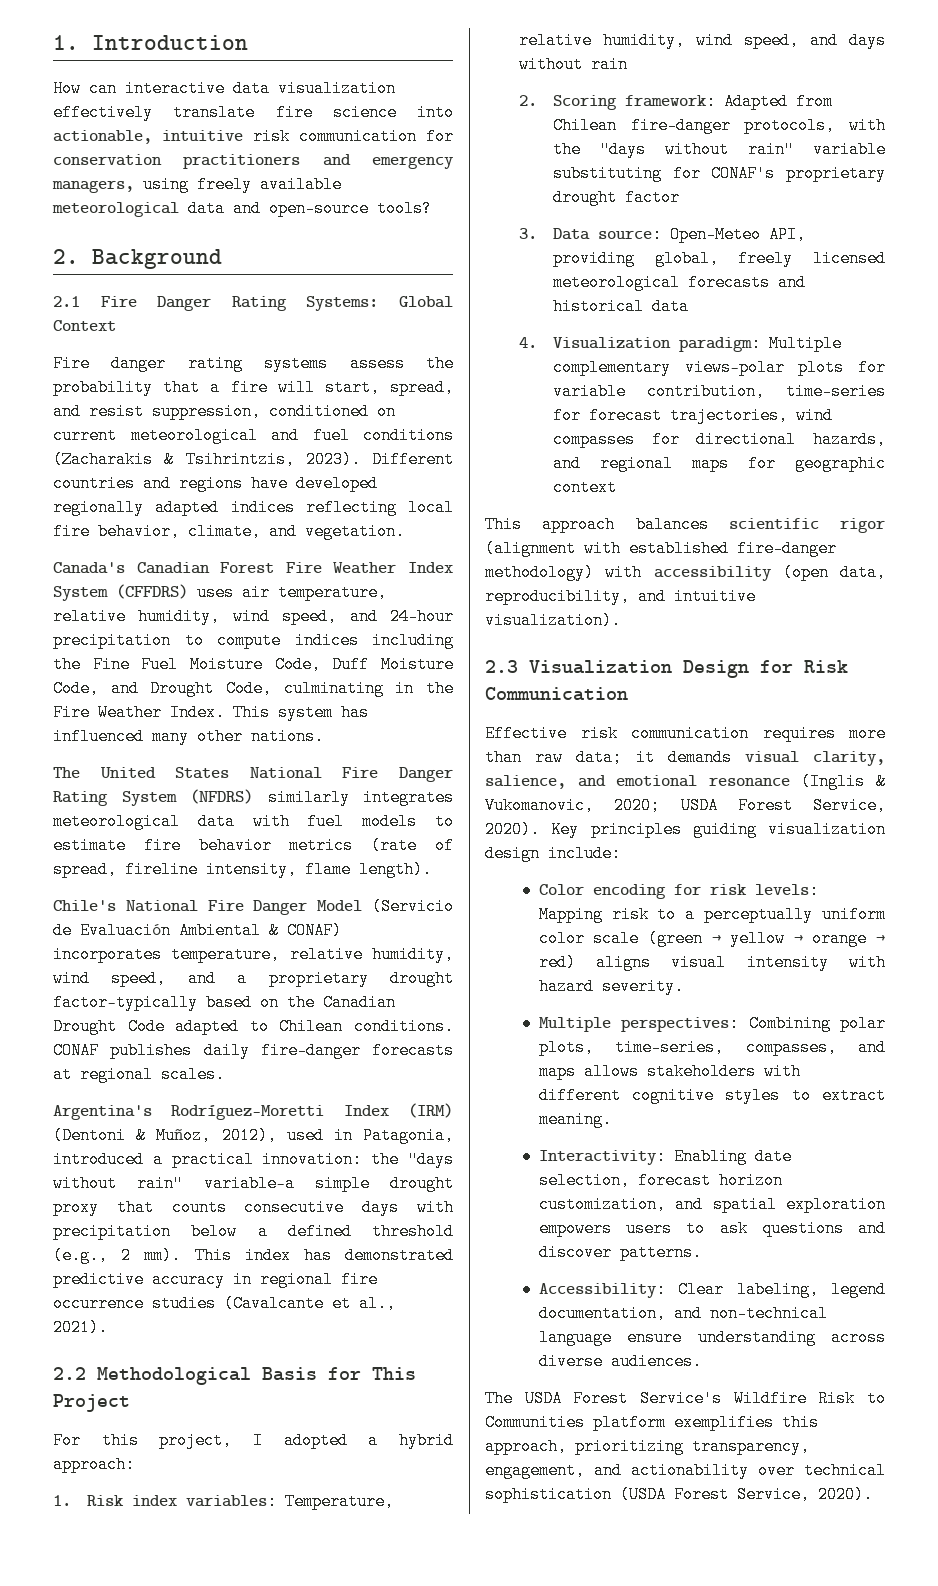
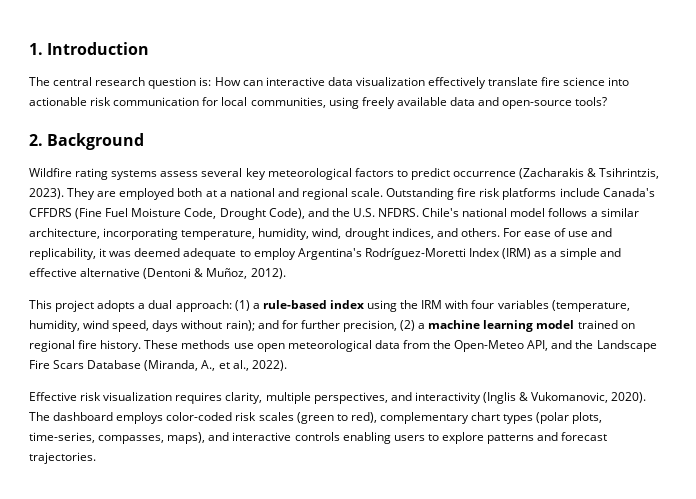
(248, 42) none -> [29,77,212,89] The central research question is:
[53,130,243,144] actionable, intuitive -> [29,97,87,106] actionable
[53,154,454,169] [52,180,134,193] conservation practitioners and emergency managers, -> [221,97,326,108] local communities,
[52,202,179,217] meteorological -> (447, 101) none
[53,296,453,311] [53,320,116,331] [53,355,454,372] [53,379,454,396] [53,403,396,420] [53,427,454,444] [53,451,454,468] [53,475,378,492] [53,499,454,516] [53,523,405,540] [53,562,453,574] [53,584,387,601] [53,608,454,625] [53,632,454,649] [53,656,454,673] [53,680,454,697] [53,704,369,721] [53,728,324,745] [53,767,453,782] [53,789,454,806] [53,813,455,830] [53,837,454,854] [53,861,432,878] [53,898,455,915] [53,922,342,939] [53,946,454,963] [53,970,454,987] [53,994,396,1011] [53,1018,454,1035] [53,1042,454,1059] [53,1066,225,1083] [53,1103,453,1120] [53,1127,454,1144] [53,1151,454,1168] [53,1175,454,1192] [53,1199,454,1216] [53,1223,454,1240] [53,1247,454,1264] [53,1271,378,1288] [53,1295,396,1312] [53,1319,108,1336] [53,1367,416,1385] [53,1394,130,1412] [53,1432,454,1449] [53,1456,135,1473] [53,1493,395,1510] [519,32,839,49] 2.1 Fire Danger Rating Systems: Global Context // Fire danger rating systems assess the probability that a fire will start, spread, and resist suppression, conditioned on current meteorological and fuel conditions (Zacharakis & Tsihrintzis, 2023). Different countries and regions have developed regionally adapted indices reflecting local fire behavior, climate, and vegetation. // Canada's Canadian Forest Fire Weather Index System (CFFDRS) uses air temperature, relative humidity, wind speed, and 24-hour precipitation to compute indices including the Fine Fuel Moisture Code, Duff Moisture Code, and Drought Code, culminating in the Fire Weather Index. This system has influenced many other nations. // The United States National Fire Danger Rating System (NFDRS) similarly integrates meteorological data with fuel models to estimate fire behavior metrics (rate of spread, fireline intensity, flame length). // Chile's National Fire Danger Model (Servicio de Evaluación Ambiental & CONAF) incorporates temperature, relative humidity, wind speed, and a proprietary drought factor—typically based on the Canadian Drought Code adapted to Chilean conditions. CONAF publishes daily fire-danger forecasts at regional scales. // Argentina's Rodríguez-Moretti Index (IRM) (Dentoni & Muñoz, 2012), used in Patagonia, introduced a practical innovation: the "days without rain" variable—a simple drought proxy that counts consecutive days with precipitation below a defined threshold (e.g., 2 mm). This index has demonstrated predictive accuracy in regional fire occurrence studies (Cavalcante et al., 2021). // 2.2 Methodological Basis for This Project // For this project, I adopted a hybrid approach: // 1. Risk index variables: Temperature, relative humidity, wind speed, and -> [29,168,660,180] [29,188,655,200] [29,208,639,220] [29,228,613,240] [29,248,622,260] [29,268,286,279] [29,300,630,312] [29,320,150,332] Wildfire rating systems assess several key meteorological factors to predict occurrence (Zacharakis & Tsihrintzis, 2023). They are employed both at a national and regional scale. Outstanding fire risk platforms include Canada's CFFDRS (Fine Fuel Moisture Code, Drought Code), and the U.S. NFDRS. Chile's national model follows a similar architecture, incorporating temperature, humidity, wind, drought indices, and others. For ease of use and replicability, it was deemed adequate to employ Argentina's Rodríguez-Moretti Index (IRM) as a simple and effective alternative (Dentoni & Muñoz, 2012). // This project adopts a dual approach: (1) a rule-based index using the IRM with four variables (temperature, humidity, wind speed,
[591,56,629,73] [519,93,834,110] [553,117,886,134] [553,141,886,158] [553,165,886,182] [553,189,681,206] [519,226,807,243] [553,250,886,267] [553,274,807,291] [553,298,690,315] [519,335,843,352] [553,359,886,376] [553,383,886,400] [553,407,834,424] [553,431,886,448] [553,455,886,472] [553,479,618,496] [485,516,885,533] [485,540,837,557] [485,564,886,581] [485,588,756,605] [485,612,621,629] [485,660,848,678] [485,687,628,701] [485,725,886,742] [485,749,885,766] [485,773,886,790] [485,797,886,814] [485,821,886,838] [485,845,621,862] [538,882,819,899] [538,906,886,923] [538,930,885,947] [538,954,886,971] [538,978,684,995] [538,1015,886,1032] [538,1039,886,1056] [538,1063,801,1080] [538,1087,886,1104] [538,1111,612,1128] [538,1148,792,1165] [538,1172,783,1189] [538,1196,886,1213] [538,1220,886,1237] [538,1244,702,1261] [538,1281,886,1298] [538,1305,828,1322] [538,1329,886,1346] [538,1353,702,1370] [485,1390,886,1407] [485,1414,819,1431] [485,1438,810,1455] [485,1462,886,1479] [485,1486,873,1503] rain // 2. Scoring framework: Adapted from Chilean fire-danger protocols, with the "days without rain" variable substituting for CONAF's proprietary drought factor // 3. Data source: Open-Meteo API, providing global, freely licensed meteorological forecasts and historical data // 4. Visualization paradigm: Multiple complementary views—polar plots for variable contribution, time-series for forecast trajectories, wind compasses for directional hazards, and regional maps for geographic context // This approach balances scientific rigor (alignment with established fire-danger methodology) with accessibility (open data, reproducibility, and intuitive visualization). // 2.3 Visualization Design for Risk Communication // Effective risk communication requires more than raw data; it demands visual clarity, salience, and emotional resonance (Inglis & Vukomanovic, 2020; USDA Forest Service, 2020). Key principles guiding visualization design include: // Color encoding for risk levels: Mapping risk to a perceptually uniform color scale (green → yellow → orange → red) aligns visual intensity with hazard severity. // Multiple perspectives: Combining polar plots, time-series, compasses, and maps allows stakeholders with different cognitive styles to extract meaning. // Interactivity: Enabling date selection, forecast horizon customization, and spatial exploration empowers users to ask questions and discover patterns. // Accessibility: Clear labeling, legend documentation, and non-technical language ensure understanding across diverse audiences. // The USDA Forest Service's Wildfire Risk to Communities platform exemplifies this approach, prioritizing transparency, engagement, and actionability over technical sophistication (USDA Forest Service, 2020). -> [225,320,635,332] [29,340,657,352] [29,360,287,371] [29,392,647,404] [29,412,603,424] [29,432,608,444] [29,452,96,464] rain); and for further precision, (2) a machine learning model trained on regional fire history. These methods use open meteorological data from the Open-Meteo API, and the Landscape Fire Scars Database (Miranda, A., et al., 2022). // Effective risk visualization requires clarity, multiple perspectives, and interactivity (Inglis & Vukomanovic, 2020). The dashboard employs color-coded risk scales (green to red), complementary chart types (polar plots, time-series, compasses, maps), and interactive controls enabling users to explore patterns and forecast trajectories.

